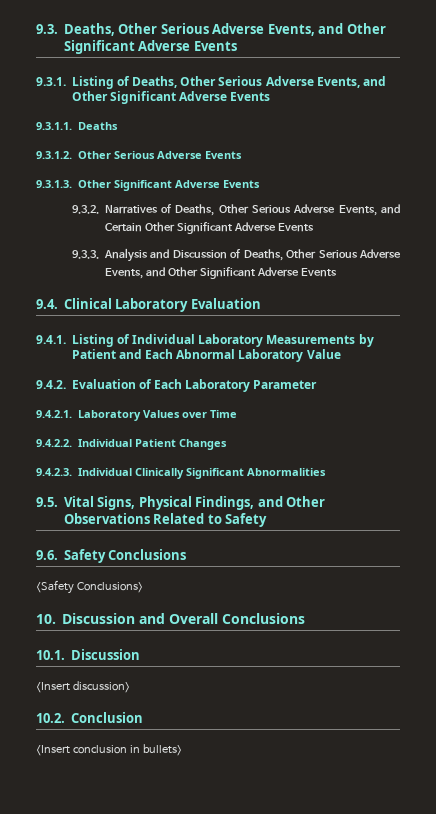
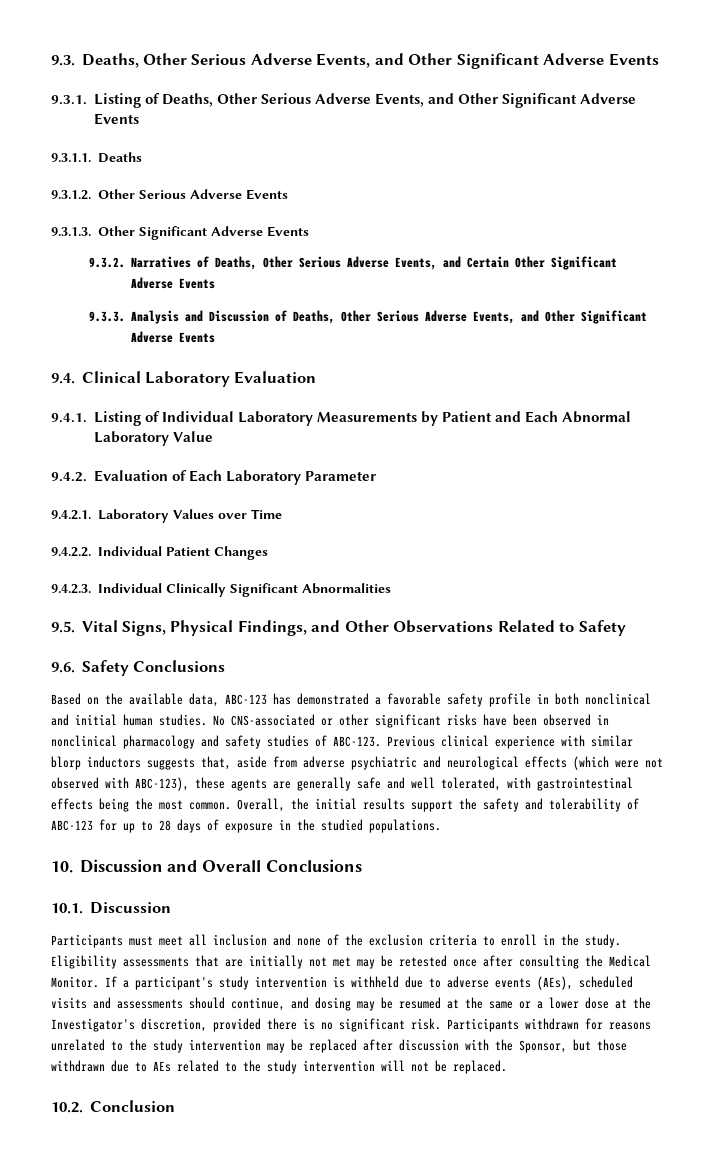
[36,580,143,594] <Safety Conclusions> -> [51,693,651,707] [51,714,609,728] [51,735,633,749] [51,756,663,770] [51,777,633,791] [51,798,639,812] [51,819,441,833] Based on the available data, ABC-123 has demonstrated a favorable safety profile in both nonclinical and initial human studies. No CNS-associated or other significant risks have been observed in nonclinical pharmacology and safety studies of ABC-123. Previous clinical experience with similar blorp inductors suggests that, aside from adverse psychiatric and neurological effects (which were not observed with ABC-123), these agents are generally safe and well tolerated, with gastrointestinal effects being the most common. Overall, the initial results support the safety and tolerability of ABC-123 for up to 28 days of exposure in the studied populations.
[36,681,130,693] [36,712,143,723] [36,744,182,756] <Insert discussion> // 10.2. Conclusion // <Insert conclusion in bullets> -> [51,934,621,948] [51,955,651,969] [51,976,633,990] [51,997,651,1011] [51,1018,651,1032] [51,1039,627,1053] [51,1060,507,1074] [51,1100,175,1113] Participants must meet all inclusion and none of the exclusion criteria to enroll in the study. Eligibility assessments that are initially not met may be retested once after consulting the Medical Monitor. If a participant's study intervention is withheld due to adverse events (AEs), scheduled visits and assessments should continue, and dosing may be resumed at the same or a lower dose at the Investigator's discretion, provided there is no significant risk. Participants withdrawn for reasons unrelated to the study intervention may be replaced after discussion with the Sponsor, but those withdrawn due to AEs related to the study intervention will not be replaced. // 10.2. Conclusion

